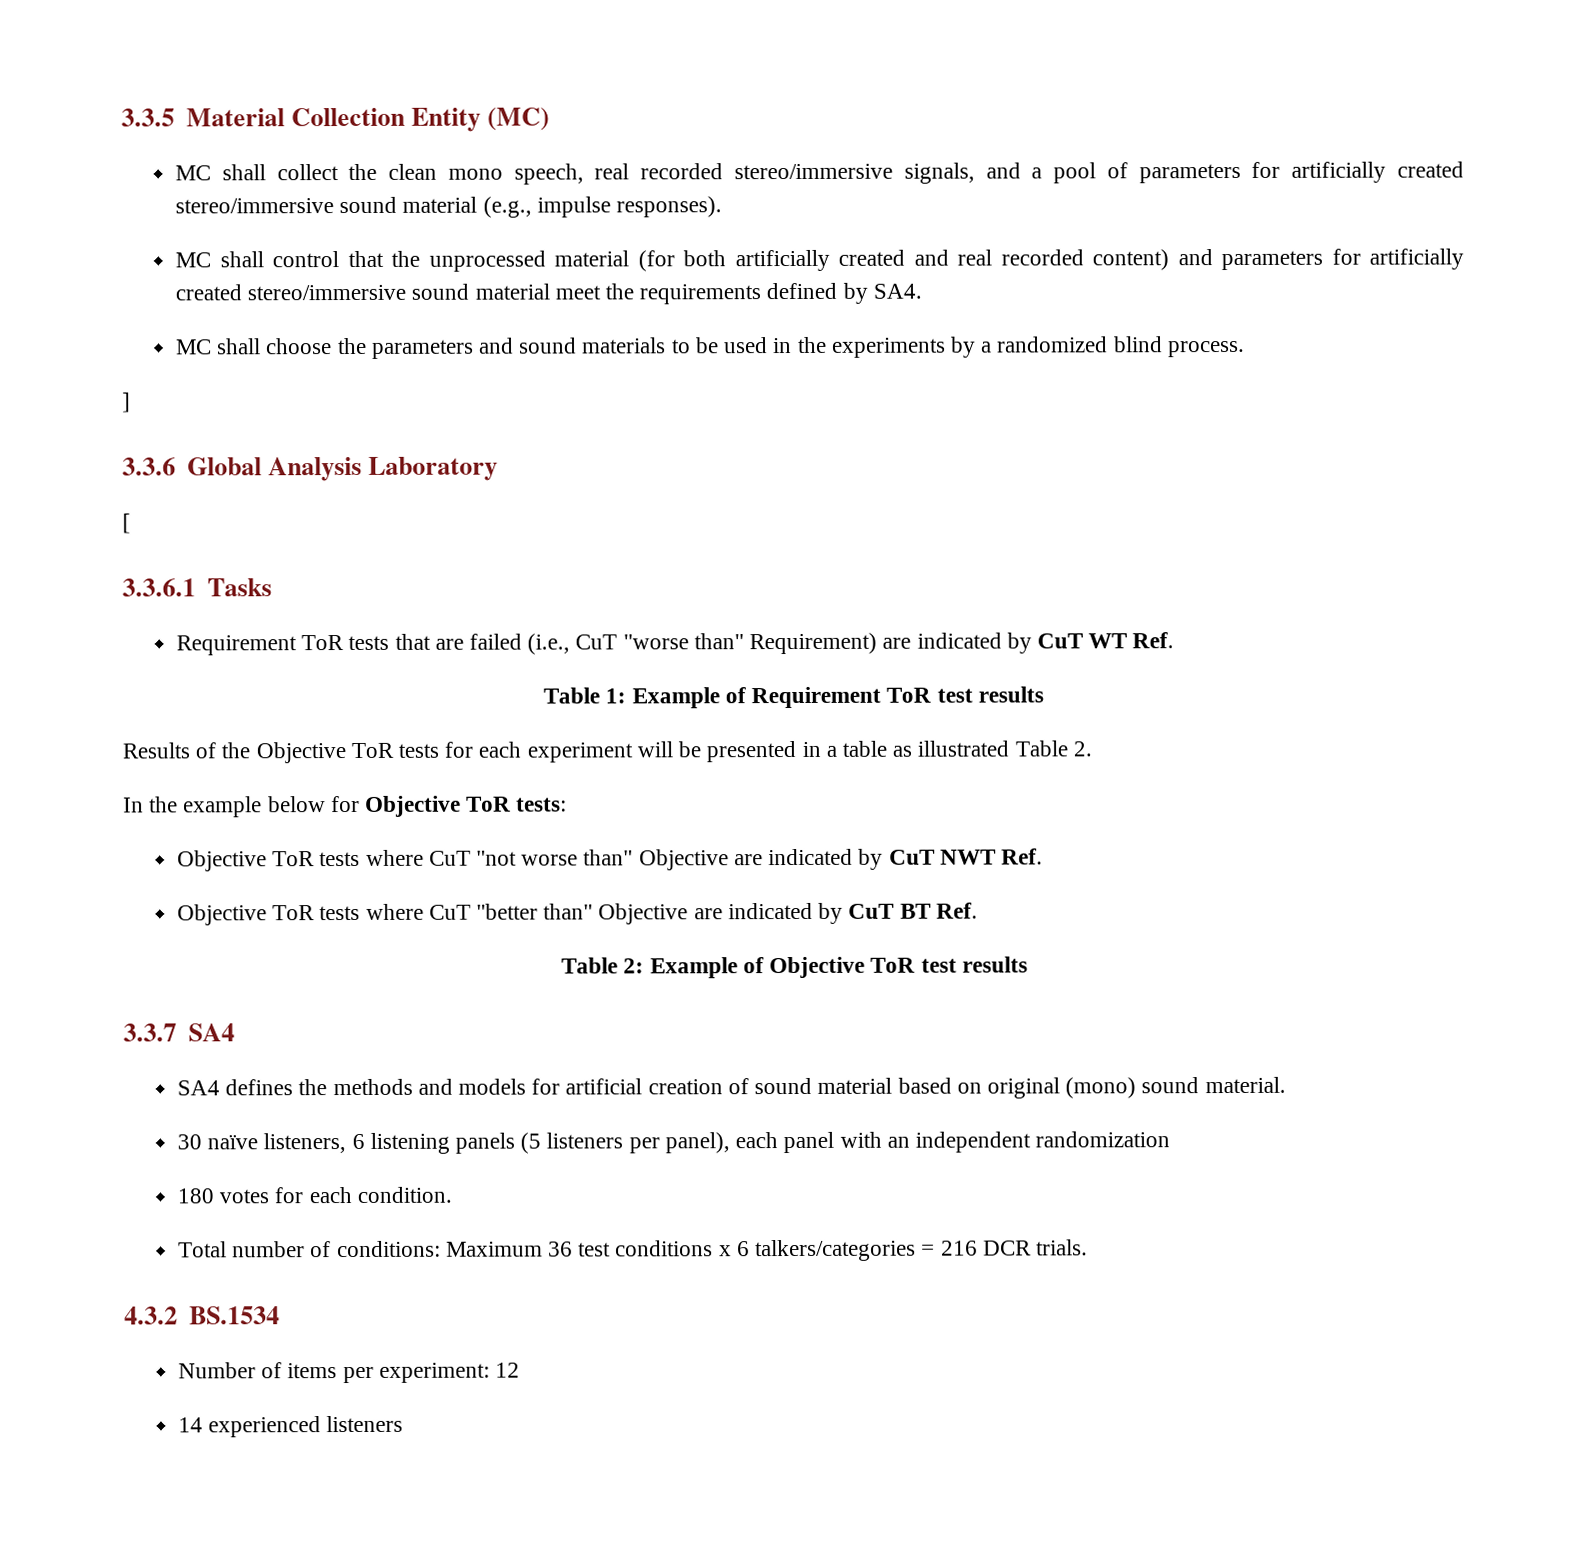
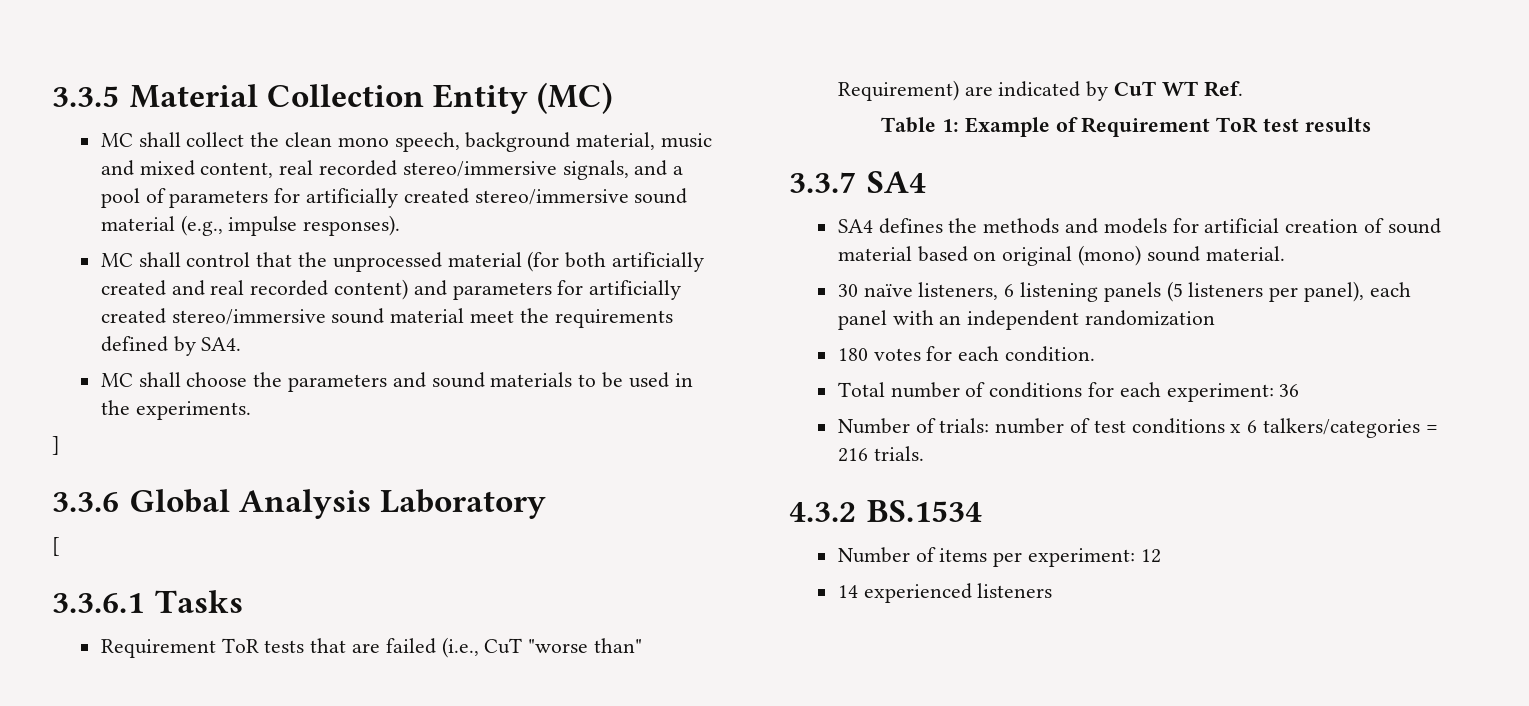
(584, 174) none -> [465,132,712,152] [100,160,274,178] background material, music and mixed content,
[831,336,1245,358] experiments by a randomized blind process. -> [135,401,251,420] experiments.
[122,740,1092,764] [123,795,568,818] [177,848,1043,872] [177,902,978,926] [561,956,1028,979] // Results of the Objective ToR tests for each experiment will be presented in a table as illustrated Table 2. // In the example below for Objective ToR tests: // Objective ToR tests where CuT "not worse than" Objective are indicated by CuT NWT Ref. // Objective ToR tests where CuT "better than" Objective are indicated by CuT BT Ref. // Table 2: Example of Objective ToR test results -> (1371, 124) none
[336,1240,574,1258] conditions: Maximum 36 -> [989,382,1300,402] [837,418,1090,434] conditions for each experiment: 36 // Number of trials: number of
[982,1240,1032,1256] DCR -> (868, 455) none

